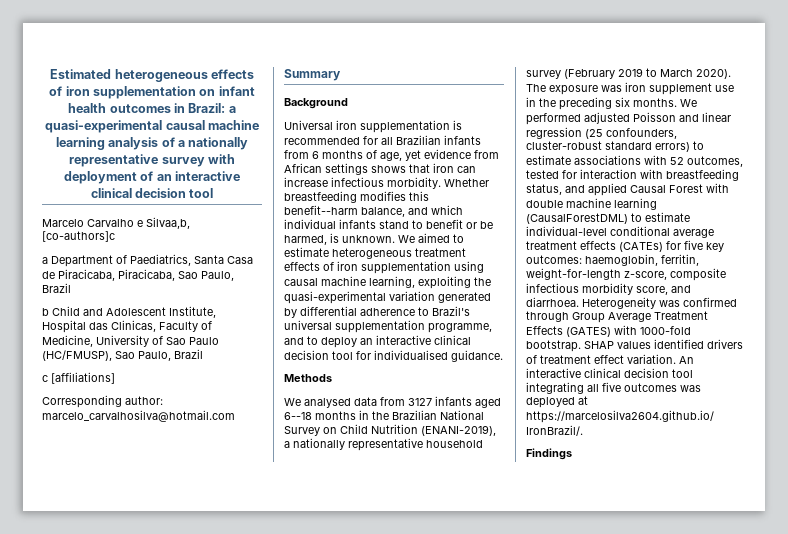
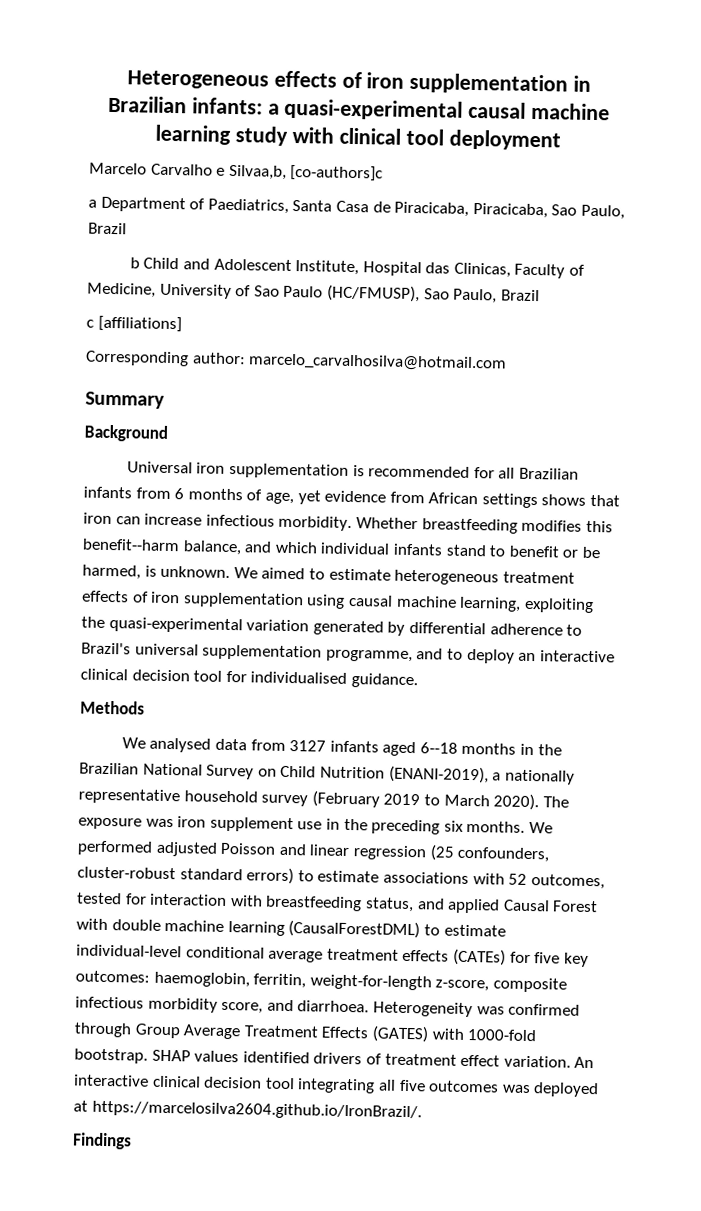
[50,69,254,82] [49,86,255,99] [68,103,226,113] Estimated heterogeneous effects of iron supplementation on infant health outcomes in Brazil: -> [126,70,592,95] [107,95,263,115] Heterogeneous effects of iron supplementation in Brazilian infants:
[108,137,249,150] [69,154,235,167] [63,171,241,184] [90,188,214,198] analysis of a nationally representative survey with deployment of an interactive clinical decision tool -> [235,126,561,151] study with clinical tool deployment

